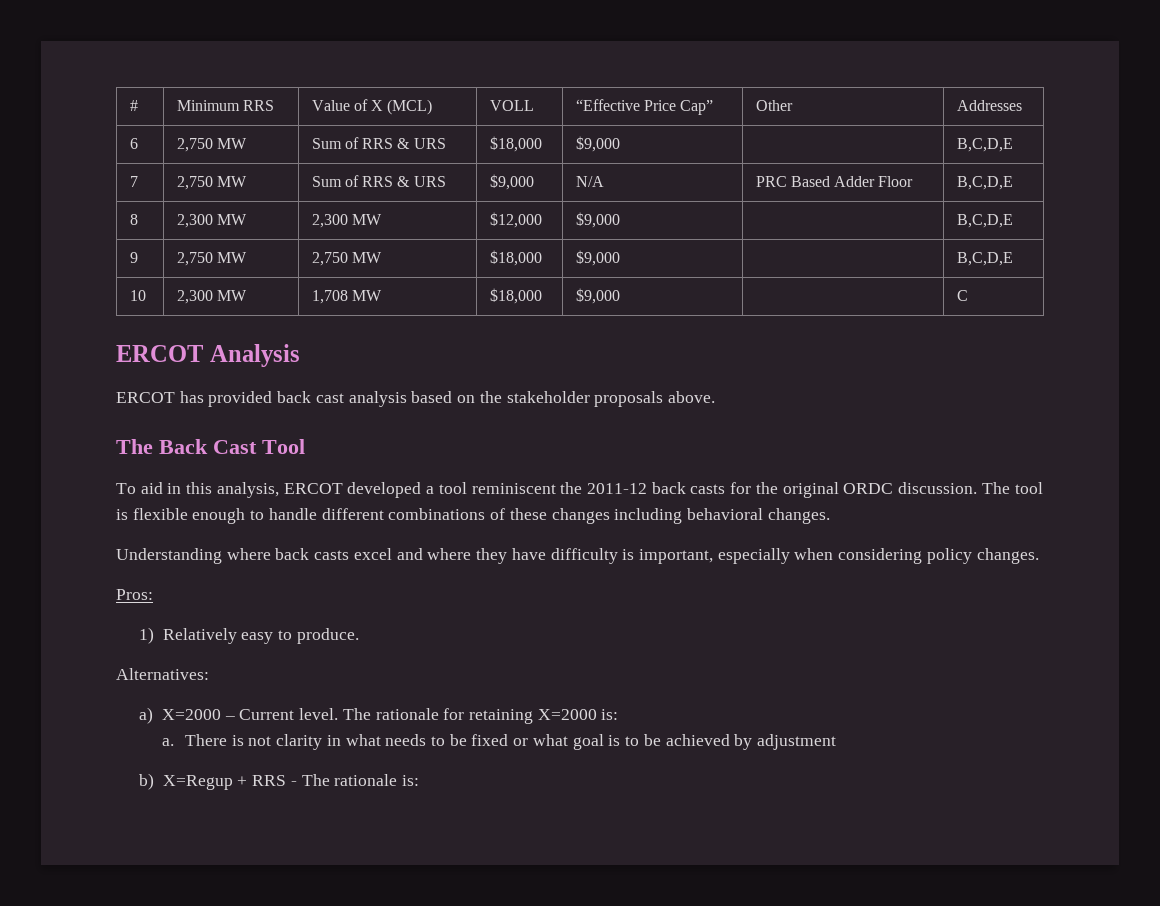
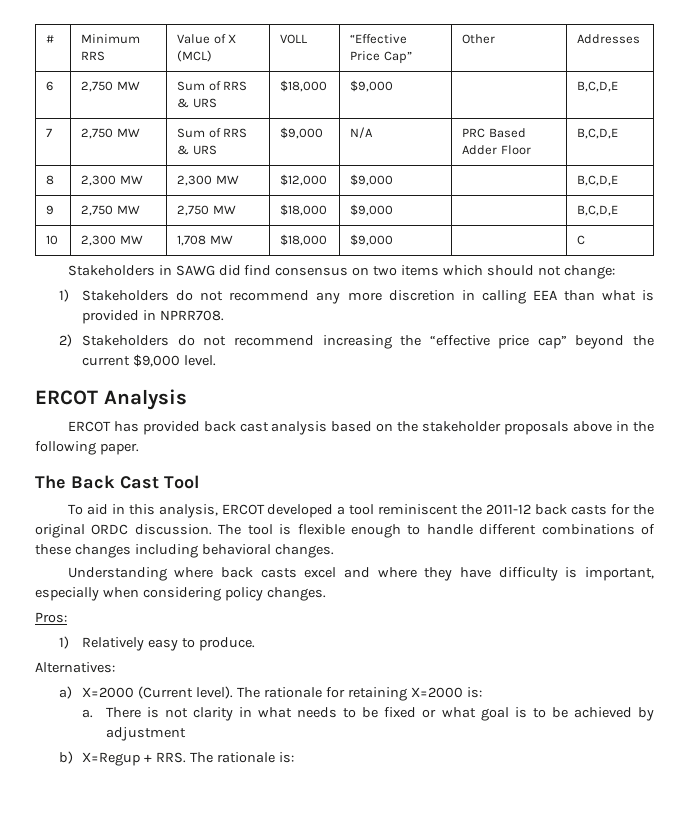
(968, 295) none -> [67,265,615,279] [58,289,654,304] [82,310,225,324] [58,334,655,349] [82,354,217,367] // Stakeholders in SAWG did find consensus on two items which should not change: // 1) Stakeholders do not recommend any more discretion in calling EEA than what is provided in NPRR708. // 2) Stakeholders do not recommend increasing the “effective price cap” beyond the current $9,000 level.
[667,391,715,403] above. -> [573,421,655,432] [35,441,139,455] above in the following paper.
[224,708,339,720] – Current level. -> [138,686,234,699] (Current level).
[252,775,297,786] RRS - -> [156,752,187,763] RRS.

